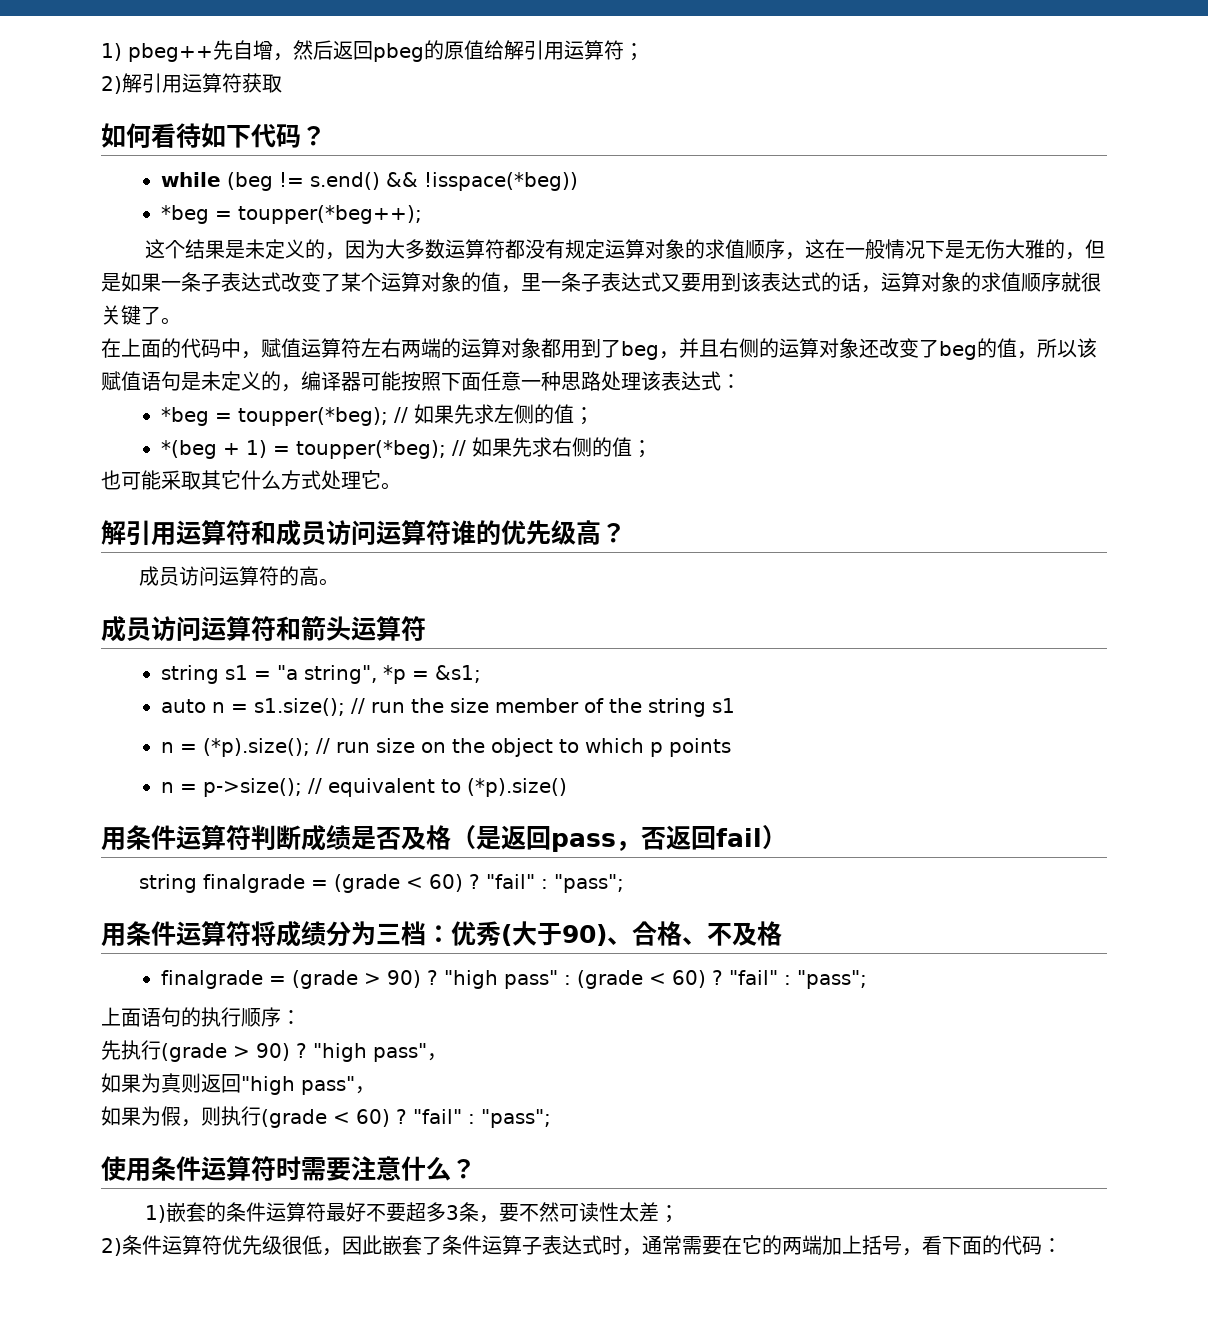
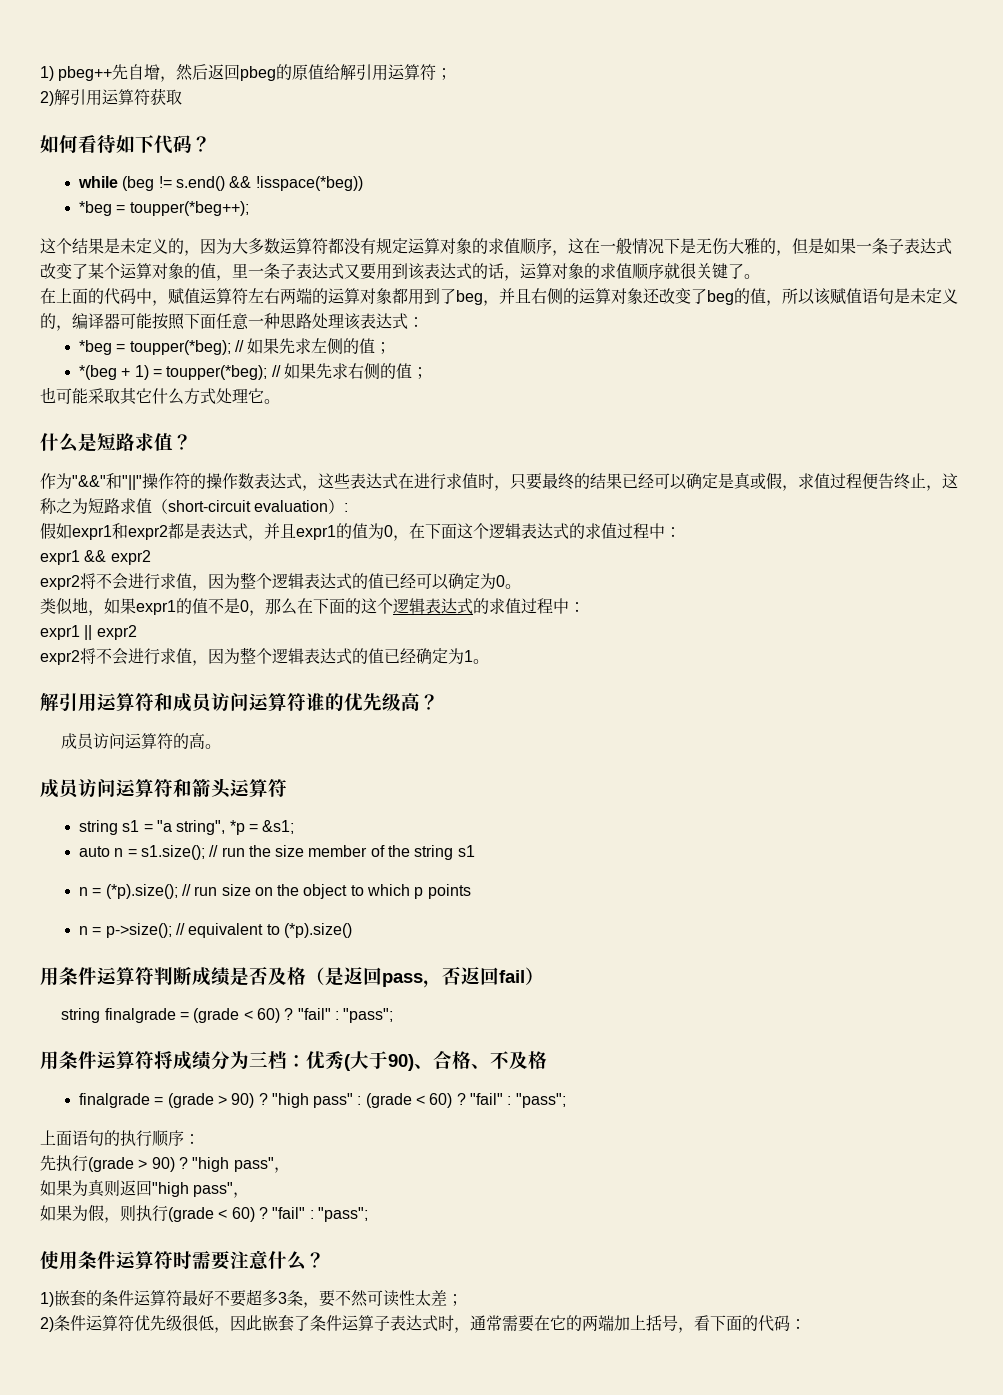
(401, 486) none -> [40,433,192,452] [40,472,958,491] [40,498,349,514] [40,523,681,541] [40,550,151,565] [40,572,521,591] [40,597,585,616] [40,625,137,640] [40,647,489,666] // 什么是短路求值？ // 作为"&&"和"||"操作符的操作数表达式，这些表达式在进行求值时，只要最终的结果已经可以确定是真或假，求值过程便告终止，这称之为短路求值（short-circuit evaluation）: // 假如expr1和expr2都是表达式，并且expr1的值为0，在下面这个逻辑表达式的求值过程中： // expr1 && expr2 // expr2将不会进行求值，因为整个逻辑表达式的值已经可以确定为0。 // 类似地，如果expr1的值不是0，那么在下面的这个逻辑表达式的求值过程中： // expr1 || expr2 // expr2将不会进行求值，因为整个逻辑表达式的值已经确定为1。

